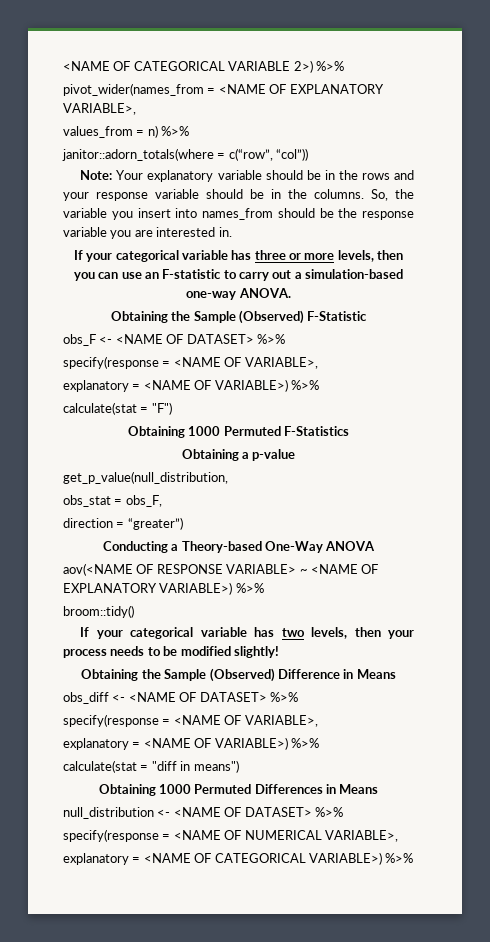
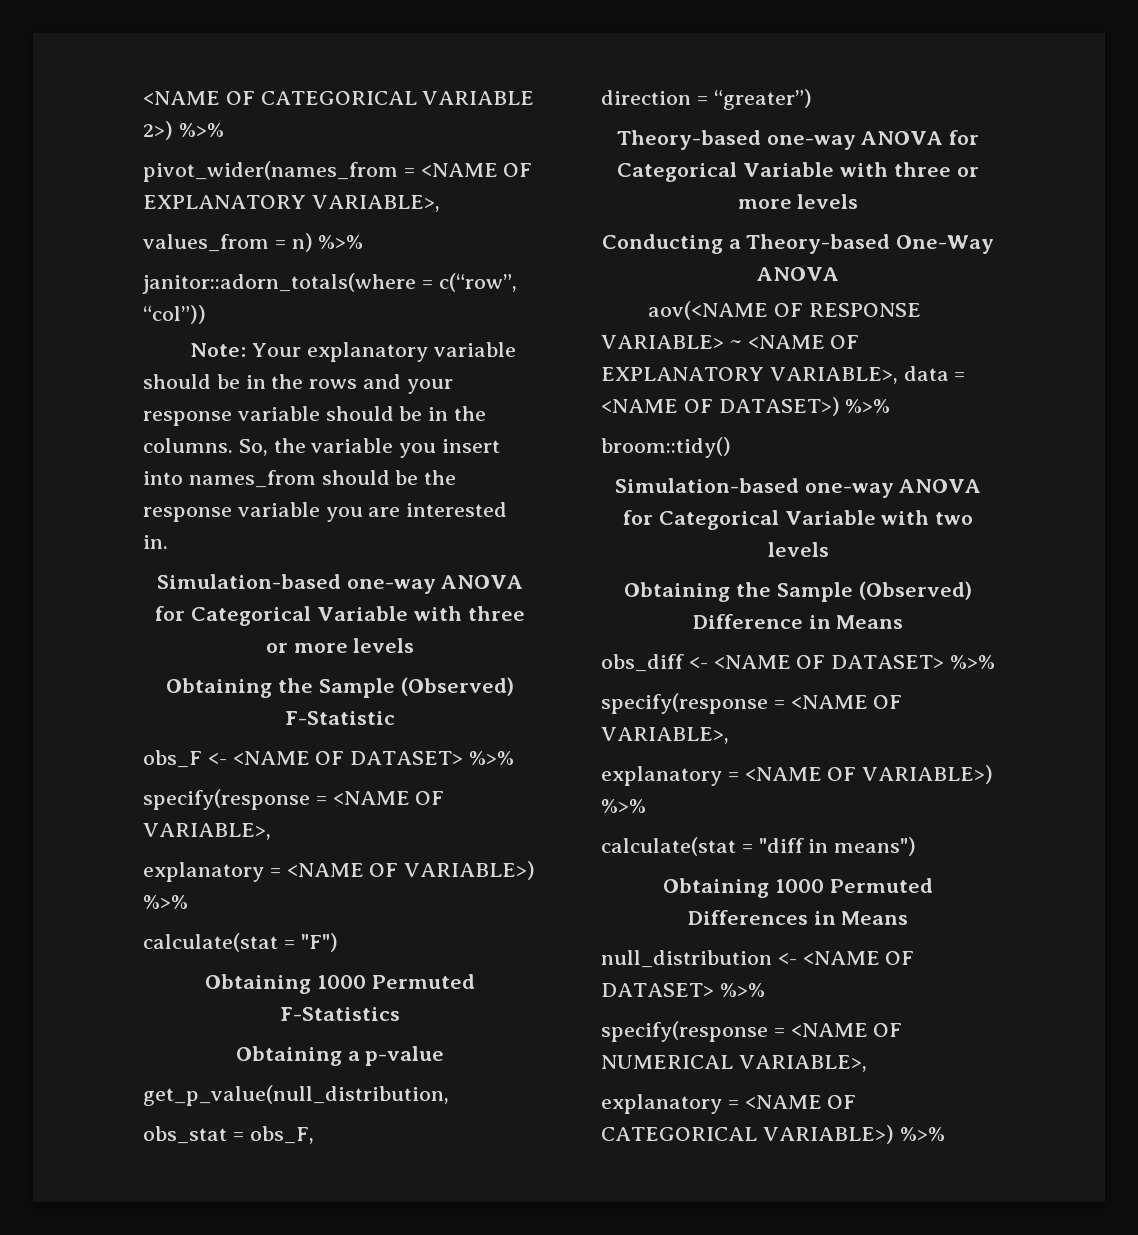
[73,250,404,262] [73,269,404,281] [186,288,291,300] If your categorical variable has three or more levels, then you can use an F-statistic to carry out a simulation-based one-way ANOVA. -> [156,574,524,594] [155,606,525,626] [265,638,415,653] Simulation-based one-way ANOVA for Categorical Variable with three or more levels
(183, 523) none -> [616,130,980,150] [617,162,979,182] [737,194,859,209] // Theory-based one-way ANOVA for Categorical Variable with three or more levels
[159,582,264,595] [63,605,134,618] [80,627,415,639] [63,646,279,658] VARIABLE>) %>% // broom::tidy() // If your categorical variable has two levels, then your process needs to be modified slightly! -> [769,366,966,384] [601,397,891,416] [601,437,731,458] [614,478,982,498] [622,510,974,530] [767,542,829,557] VARIABLE>, data = <NAME OF DATASET>) %>% // broom::tidy() // Simulation-based one-way ANOVA for Categorical Variable with two levels

